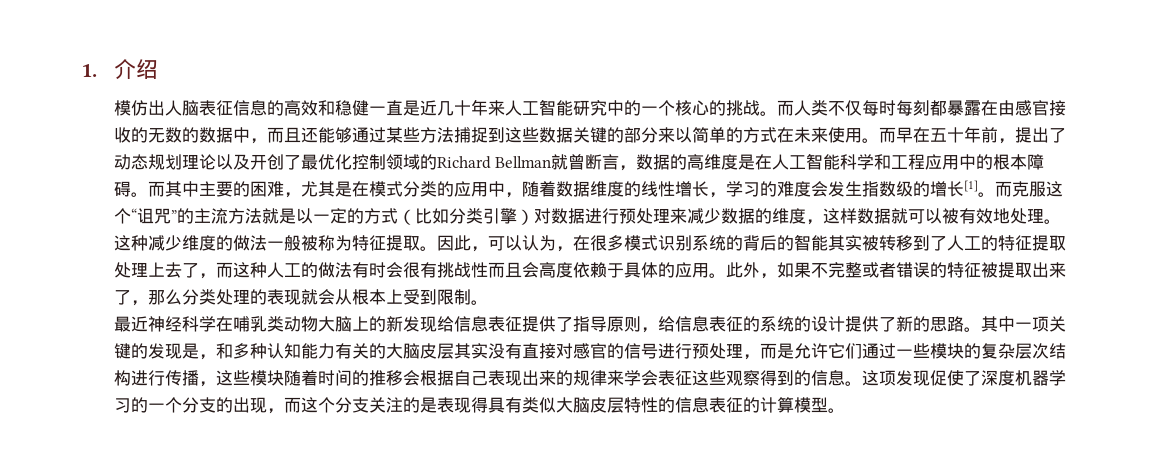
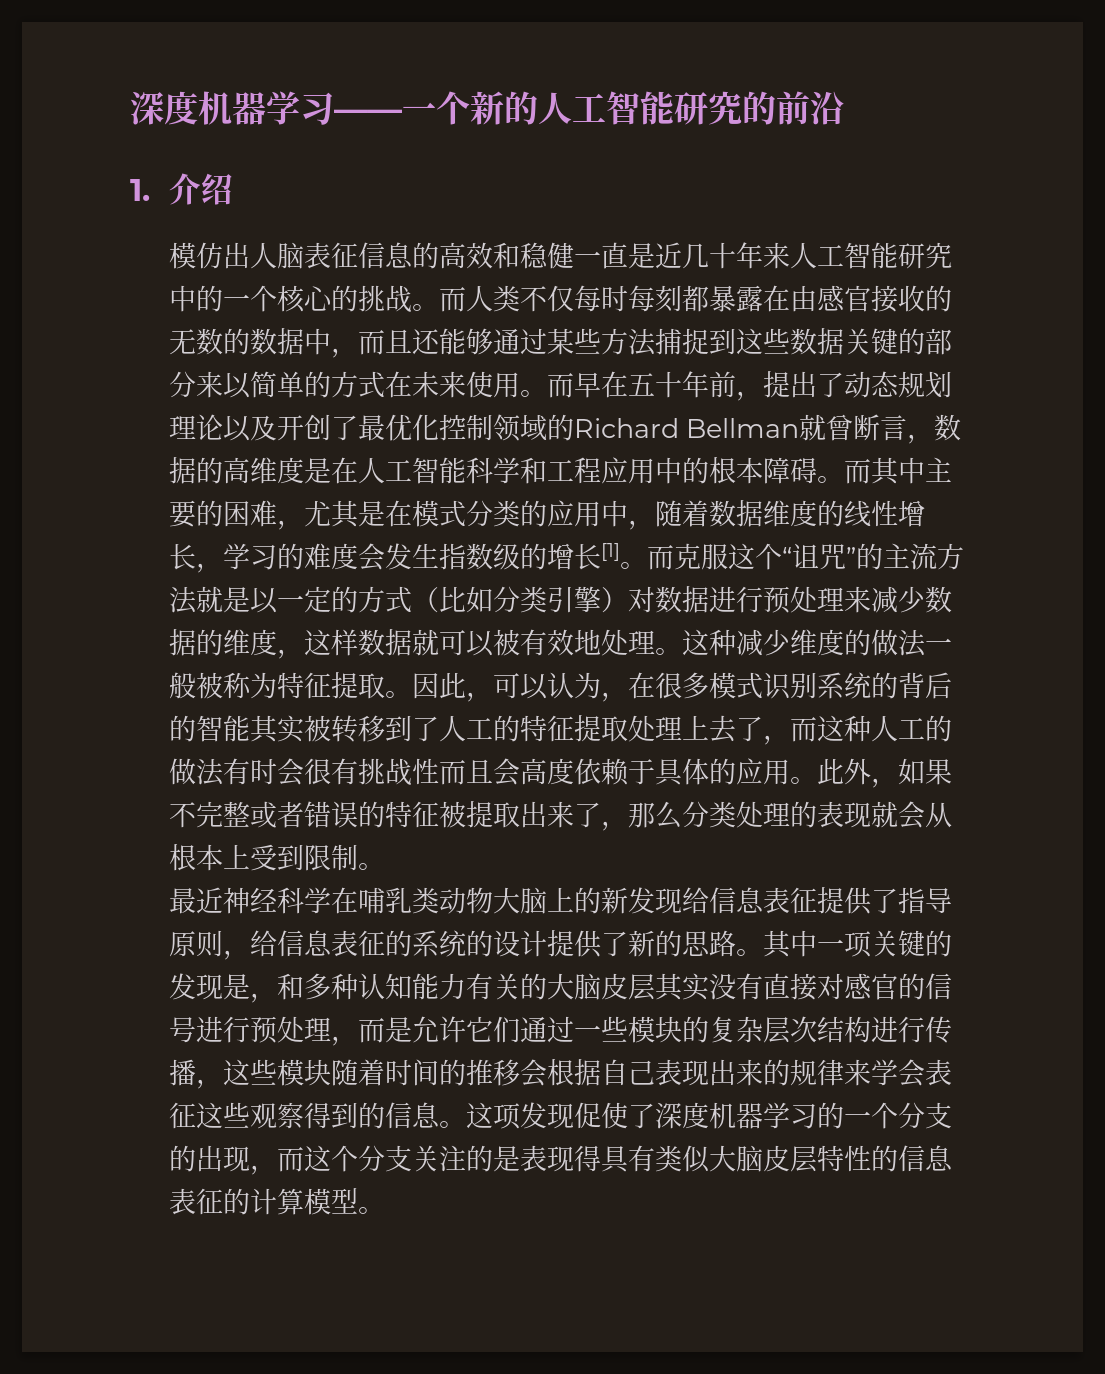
(81, 70) none -> [130,91,844,125] 深度机器学习——一个新的人工智能研究的前沿 //

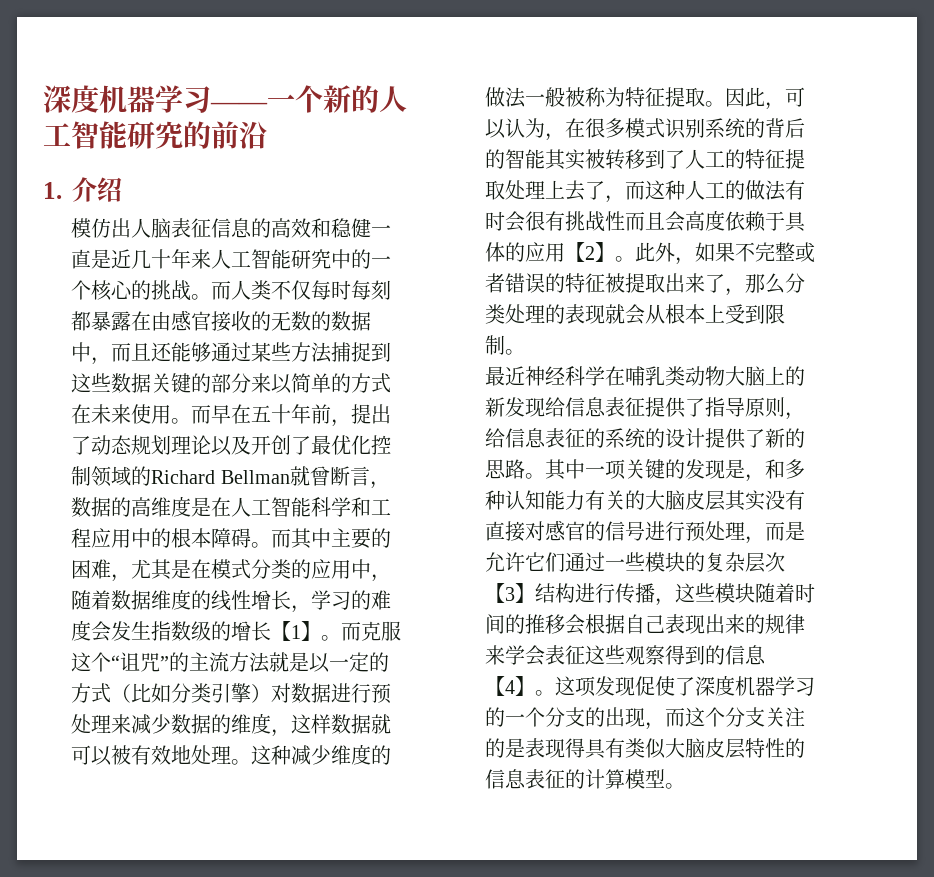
[601,543,621,561] [1] -> [271,621,322,641] 【1】
(791, 772) none -> [565,242,616,262] 【2】
(818, 1029) none -> [485,583,536,603] 【3】
(441, 1115) none -> [485,676,536,696] 【4】

